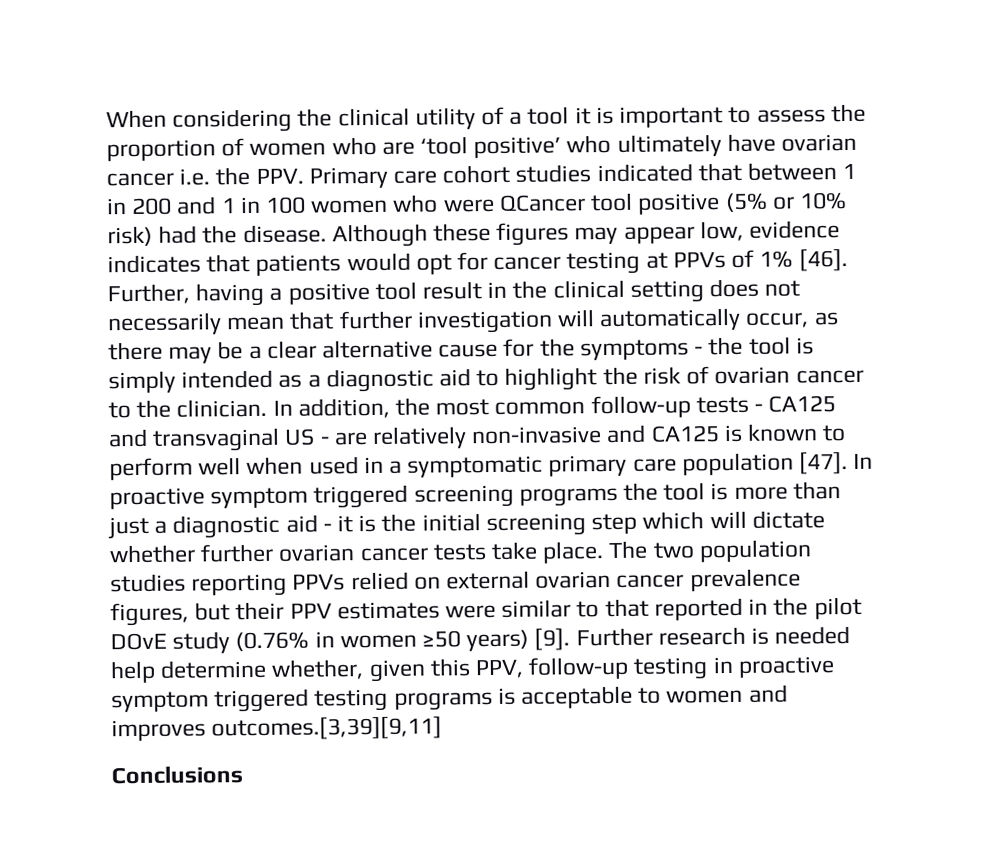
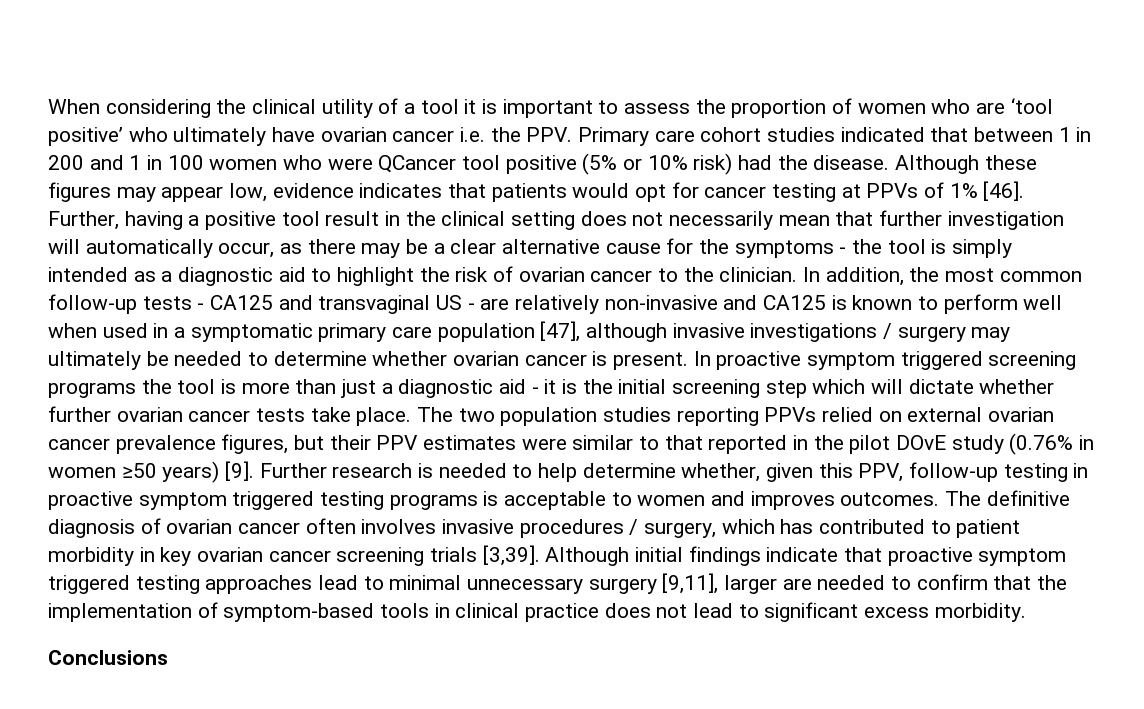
[799,452,849,475] [47]. -> [540,321,1011,342] [48,351,689,370] [47], although invasive investigations / surgery may ultimately be needed to determine whether ovarian cancer is present.
(851, 635) none -> [512,464,533,478] to
[211,716,443,741] outcomes.[3,39][9,11] -> [840,490,1070,506] [48,518,1021,538] [48,545,1067,566] [48,573,1068,594] [48,602,1026,622] outcomes. The definitive diagnosis of ovarian cancer often involves invasive procedures / surgery, which has contributed to patient morbidity in key ovarian cancer screening trials [3,39]. Although initial findings indicate that proactive symptom triggered testing approaches lead to minimal unnecessary surgery [9,11], larger are needed to confirm that the implementation of symptom-based tools in clinical practice does not lead to significant excess morbidity.

